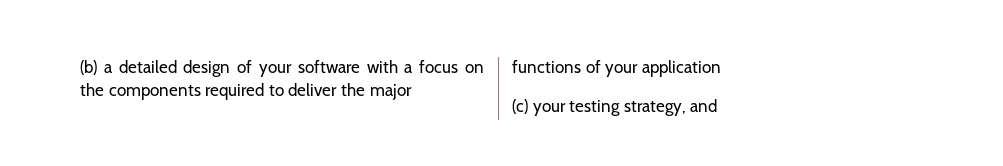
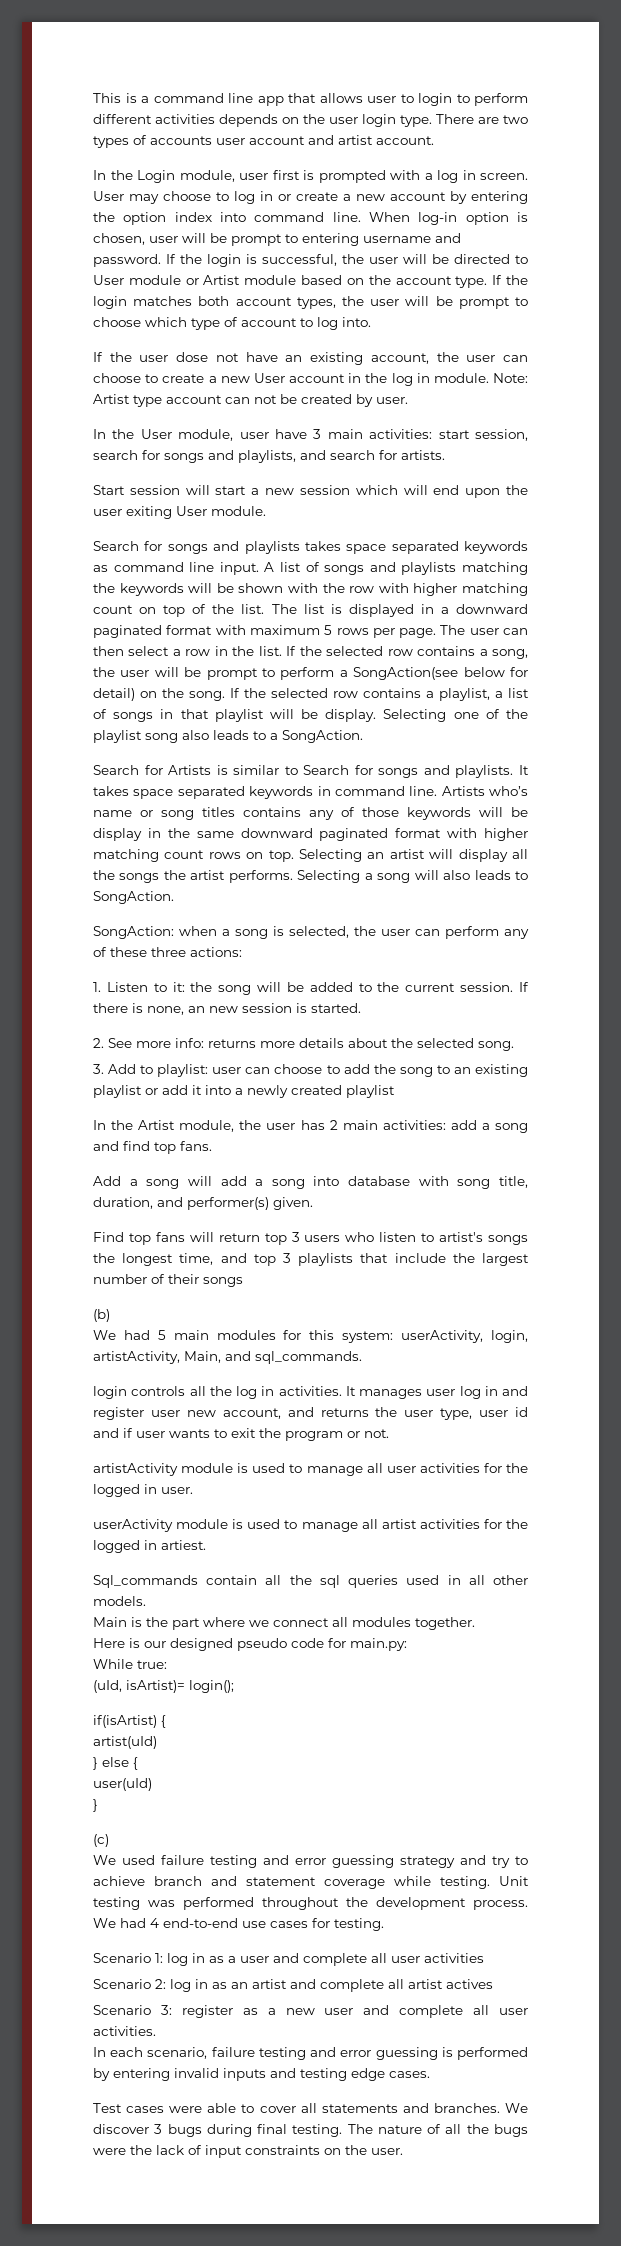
[80,60,484,77] [80,83,412,100] [512,60,721,77] [512,99,718,116] (b) a detailed design of your software with a focus on the components required to deliver the major functions of your application // (c) your testing strategy, and -> [93,93,528,106] [93,114,528,127] [93,135,434,148] [93,170,528,183] [93,191,528,204] [93,212,528,225] [93,233,461,246] [93,254,528,267] [93,275,528,288] [93,296,528,309] [93,317,371,330] [93,352,528,365] [93,373,528,386] [93,394,408,407] [93,429,528,441] [93,450,445,463] [93,485,528,498] [93,506,266,519] [93,541,528,554] [93,562,528,575] [93,583,528,596] [93,604,528,617] [93,625,528,638] [93,646,528,659] [93,667,528,680] [93,688,529,701] [93,709,528,722] [93,730,363,743] [93,765,529,778] [93,786,528,799] [93,807,528,820] [93,828,528,841] [93,849,528,862] [93,870,528,883] [93,891,174,904] [93,926,529,939] [93,947,242,957] [93,982,529,995] [93,1003,361,1015] [93,1038,514,1051] [93,1064,528,1077] [93,1085,395,1098] [93,1120,528,1133] [93,1141,212,1154] [93,1176,528,1189] [93,1197,313,1210] [93,1232,528,1245] [93,1253,529,1266] [93,1274,243,1287] [93,1309,110,1322] [93,1330,528,1343] [93,1351,362,1364] [93,1386,528,1399] [93,1407,528,1420] [93,1428,389,1441] [93,1463,529,1476] [93,1484,193,1497] [93,1519,529,1532] [93,1540,206,1553] [93,1575,528,1588] [93,1596,146,1606] [93,1617,475,1630] [93,1638,407,1651] [93,1659,167,1669] [93,1680,234,1693] [93,1715,166,1728] [93,1736,157,1749] [93,1757,138,1770] [93,1778,152,1791] [93,1799,98,1812] [93,1834,109,1847] [93,1855,528,1868] [93,1876,529,1889] [93,1897,528,1910] [93,1918,384,1931] [93,1953,484,1966] [93,1979,493,1992] [93,2005,528,2018] [93,2026,156,2036] [93,2047,528,2060] [93,2068,430,2081] [93,2103,528,2113] [93,2124,528,2137] [93,2145,403,2158] This is a command line app that allows user to login to perform different activities depends on the user login type. There are two types of accounts user account and artist account. // In the Login module, user first is prompted with a log in screen. User may choose to log in or create a new account by entering the option index into command line. When log-in option is chosen, user will be prompt to entering username and password. If the login is successful, the user will be directed to User module or Artist module based on the account type. If the login matches both account types, the user will be prompt to choose which type of account to log into. // If the user dose not have an existing account, the user can choose to create a new User account in the log in module. Note: Artist type account can not be created by user. // In the User module, user have 3 main activities: start session, search for songs and playlists, and search for artists. // Start session will start a new session which will end upon the user exiting User module. // Search for songs and playlists takes space separated keywords as command line input. A list of songs and playlists matching the keywords will be shown with the row with higher matching count on top of the list. The list is displayed in a downward paginated format with maximum 5 rows per page. The user can then select a row in the list. If the selected row contains a song, the user will be prompt to perform a SongAction(see below for detail) on the song. If the selected row contains a playlist, a list of songs in that playlist will be display. Selecting one of the playlist song also leads to a SongAction. // Search for Artists is similar to Search for songs and playlists. It takes space separated keywords in command line. Artists who’s name or song titles contains any of those keywords will be display in the same downward paginated format with higher matching count rows on top. Selecting an artist will display all the songs the artist performs. Selecting a song will also leads to SongAction. // SongAction: when a song is selected, the user can perform any of these three actions: // 1. Listen to it: the song will be added to the current session. If there is none, an new session is started. // 2. See more info: returns more details about the selected song. // 3. Add to playlist: user can choose to add the song to an existing playlist or add it into a newly created playlist // In the Artist module, the user has 2 main activities: add a song and find top fans. // Add a song will add a song into database with song title, duration, and performer(s) given. // Find top fans will return top 3 users who listen to artist's songs the longest time, and top 3 playlists that include the largest number of their songs // (b) // We had 5 main modules for this system: userActivity, login, artistActivity, Main, and sql_commands. // login controls all the log in activities. It manages user log in and register user new account, and returns the user type, user id and if user wants to exit the program or not. // artistActivity module is used to manage all user activities for the logged in user. // userActivity module is used to manage all artist activities for the logged in artiest. // Sql_commands contain all the sql queries used in all other models. // Main is the part where we connect all modules together. // Here is our designed pseudo code for main.py: // While true: // (uId, isArtist)= login(); // if(isArtist) { // artist(uId) // } else { // user(uId) // } // (c) // We used failure testing and error guessing strategy and try to achieve branch and statement coverage while testing. Unit testing was performed throughout the development process. We had 4 end-to-end use cases for testing. // Scenario 1: log in as a user and complete all user activities // Scenario 2: log in as an artist and complete all artist actives // Scenario 3: register as a new user and complete all user activities. // In each scenario, failure testing and error guessing is performed by entering invalid inputs and testing edge cases. // Test cases were able to cover all statements and branches. We discover 3 bugs during final testing. The nature of all the bugs were the lack of input constraints on the user.

